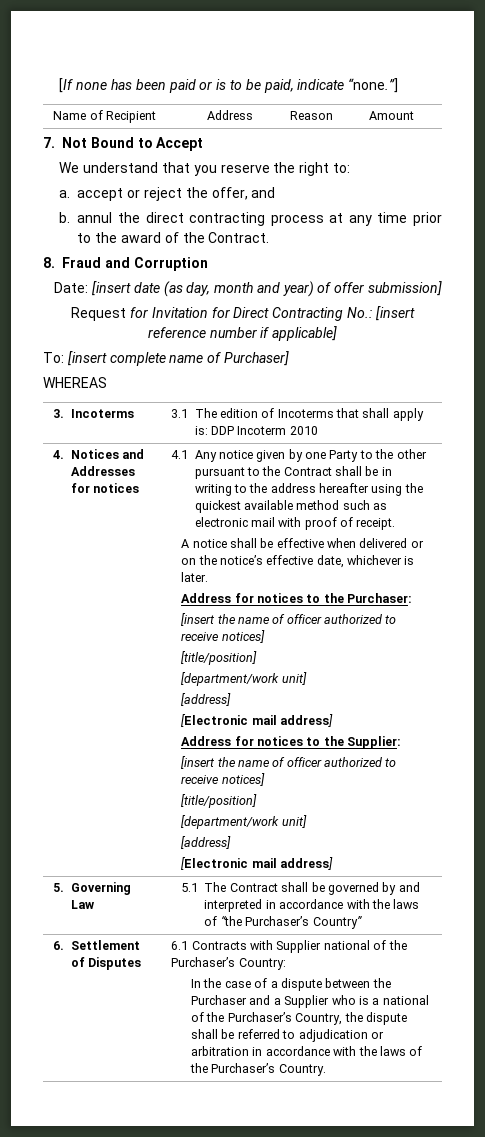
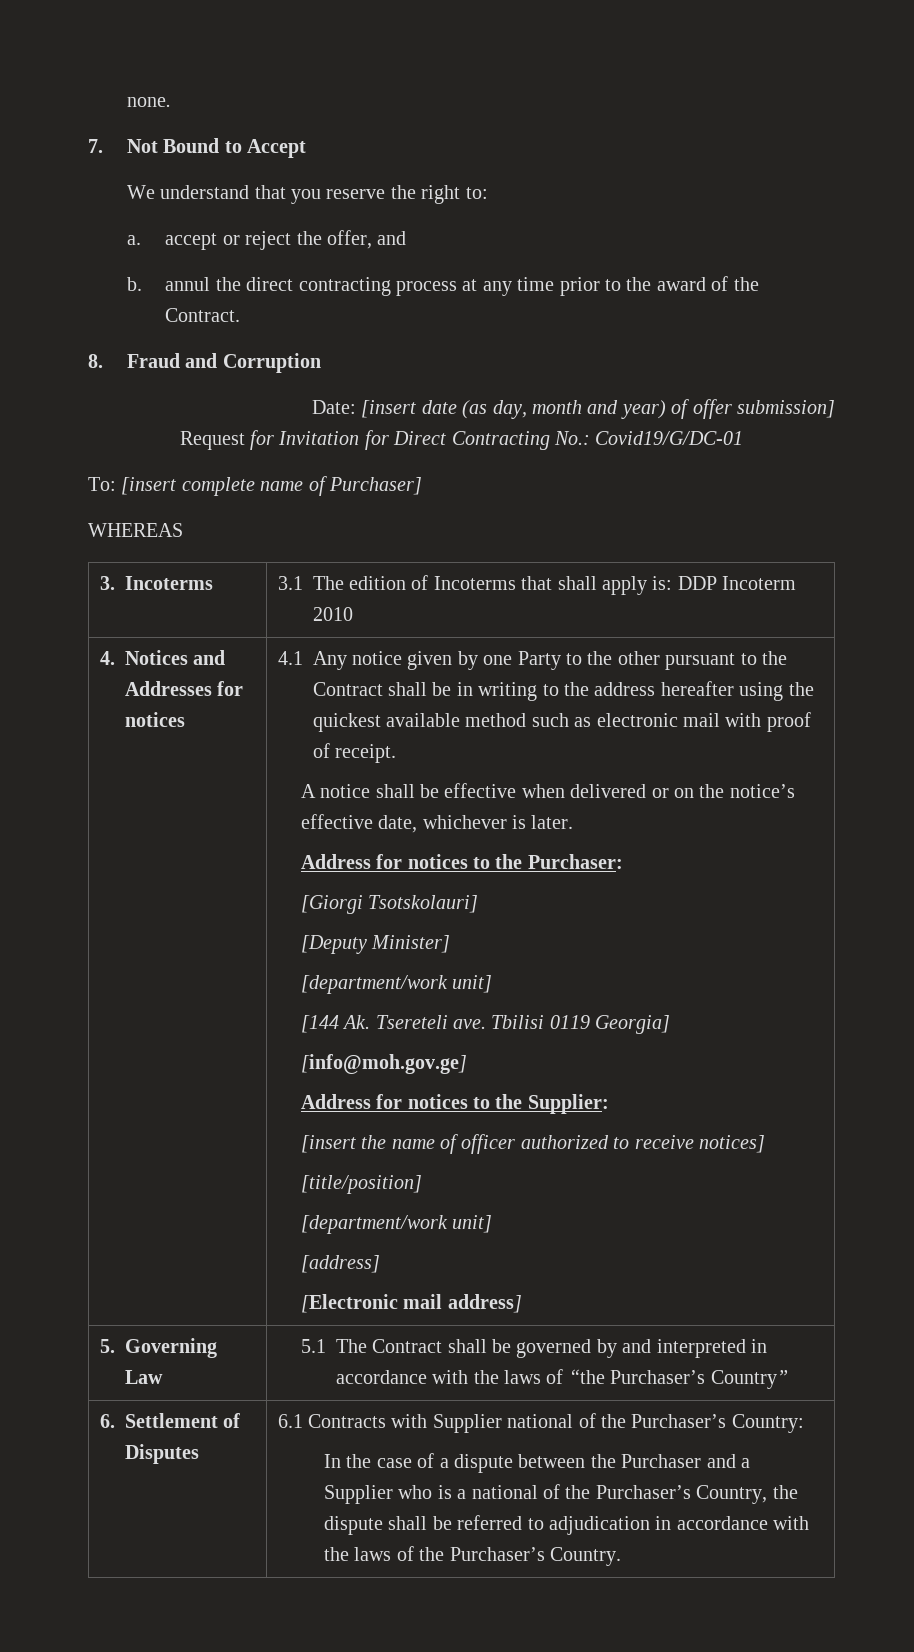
[59,78,399,93] [53,110,157,123] [207,110,254,120] [290,111,334,120] [369,111,415,120] [If none has been paid or is to be paid, indicate “none.”] // Name of Recipient | Address | Reason | Amount -> [126,97,171,107] none.
[375,306,415,321] [147,326,338,341] [insert reference number if applicable] -> [595,431,744,445] Covid19/G/DC-01
[181,613,397,626] [181,630,265,643] [181,651,258,665] [181,672,307,686] [181,693,232,706] [181,714,333,727] [insert the name of officer authorized to receive notices] // [title/position] // [department/work unit] // [address] // [Electronic mail address] -> [300,895,479,914] [300,935,451,954] [300,975,493,994] [300,1015,671,1034] [300,1054,467,1074] [Giorgi Tsotskolauri] // [Deputy Minister] // [department/work unit] // [144 Ak. Tsereteli ave. Tbilisi 0119 Georgia] // [info@moh.gov.ge]
[370,1031,384,1039] [191,1046,250,1056] or arbitration -> (650, 1525) none

